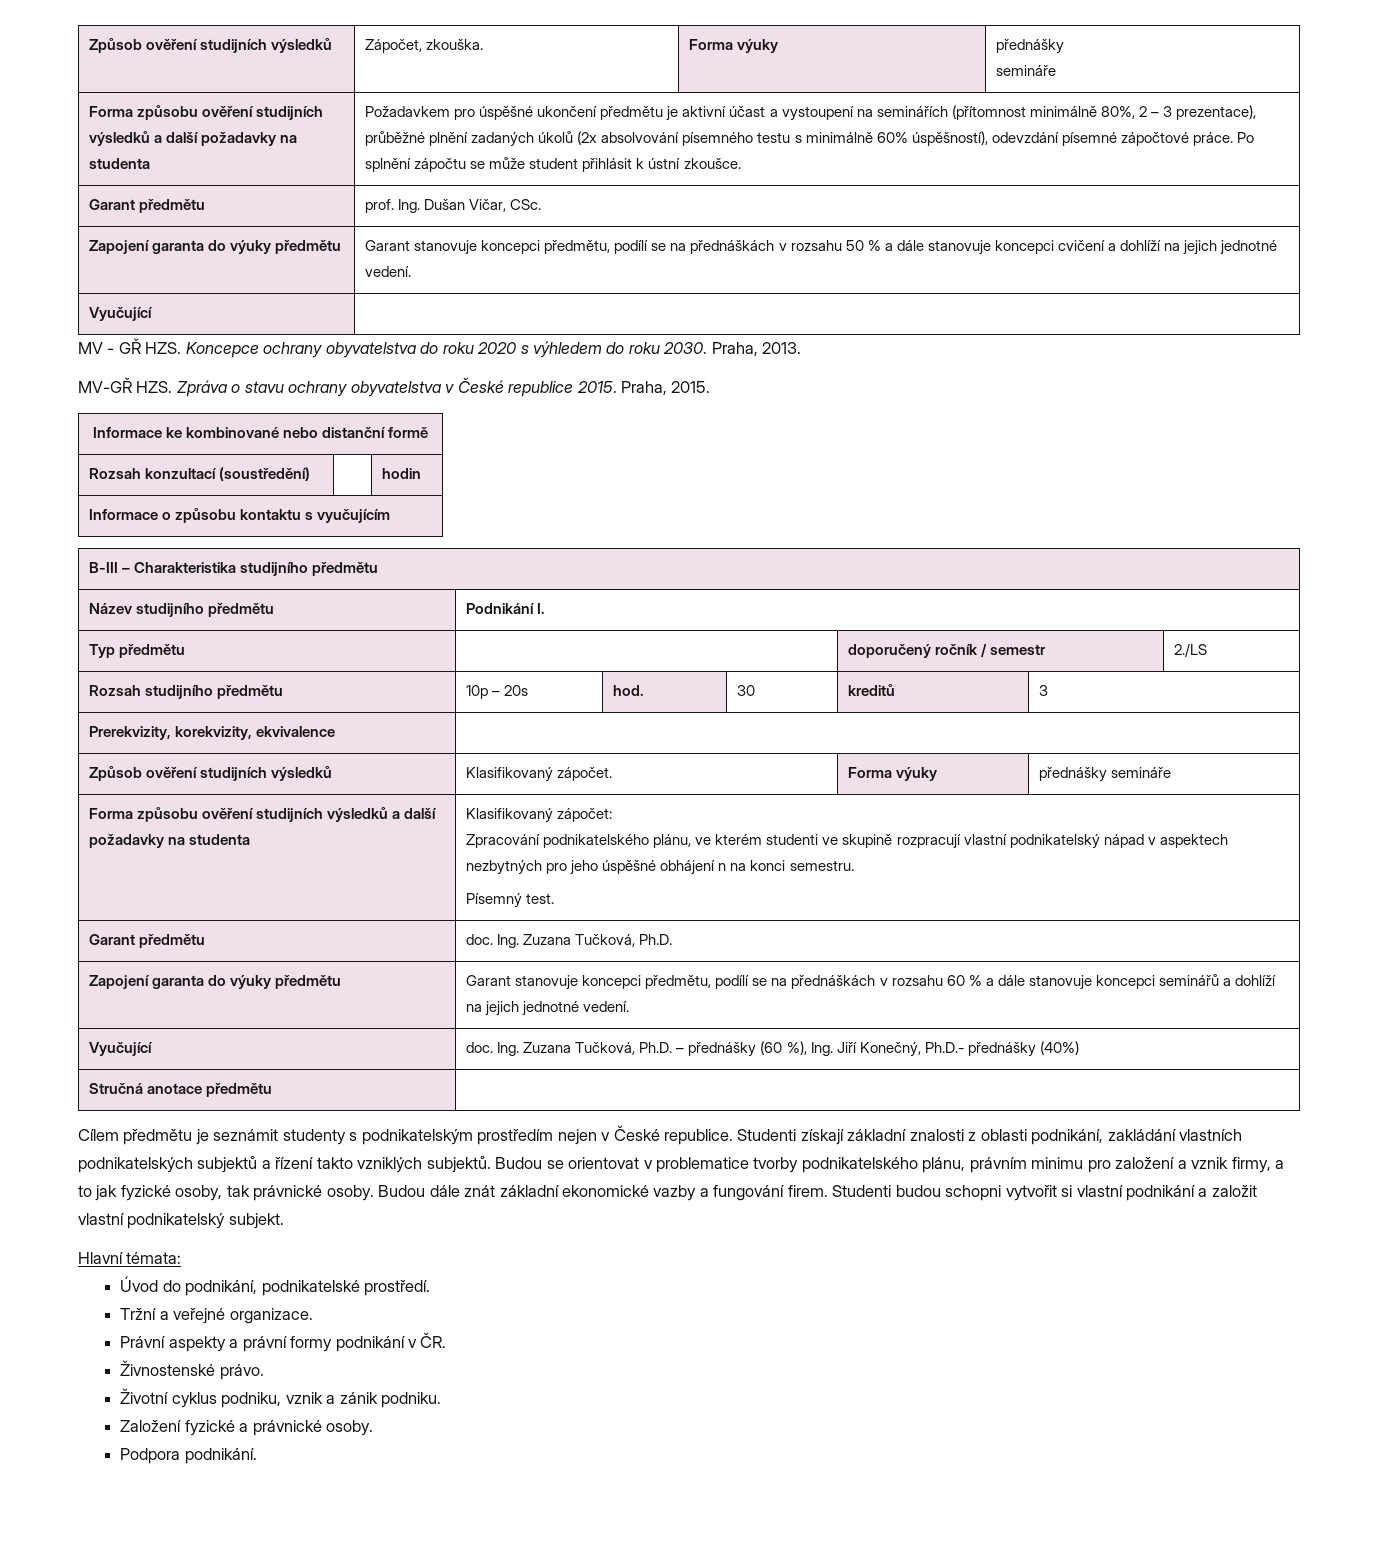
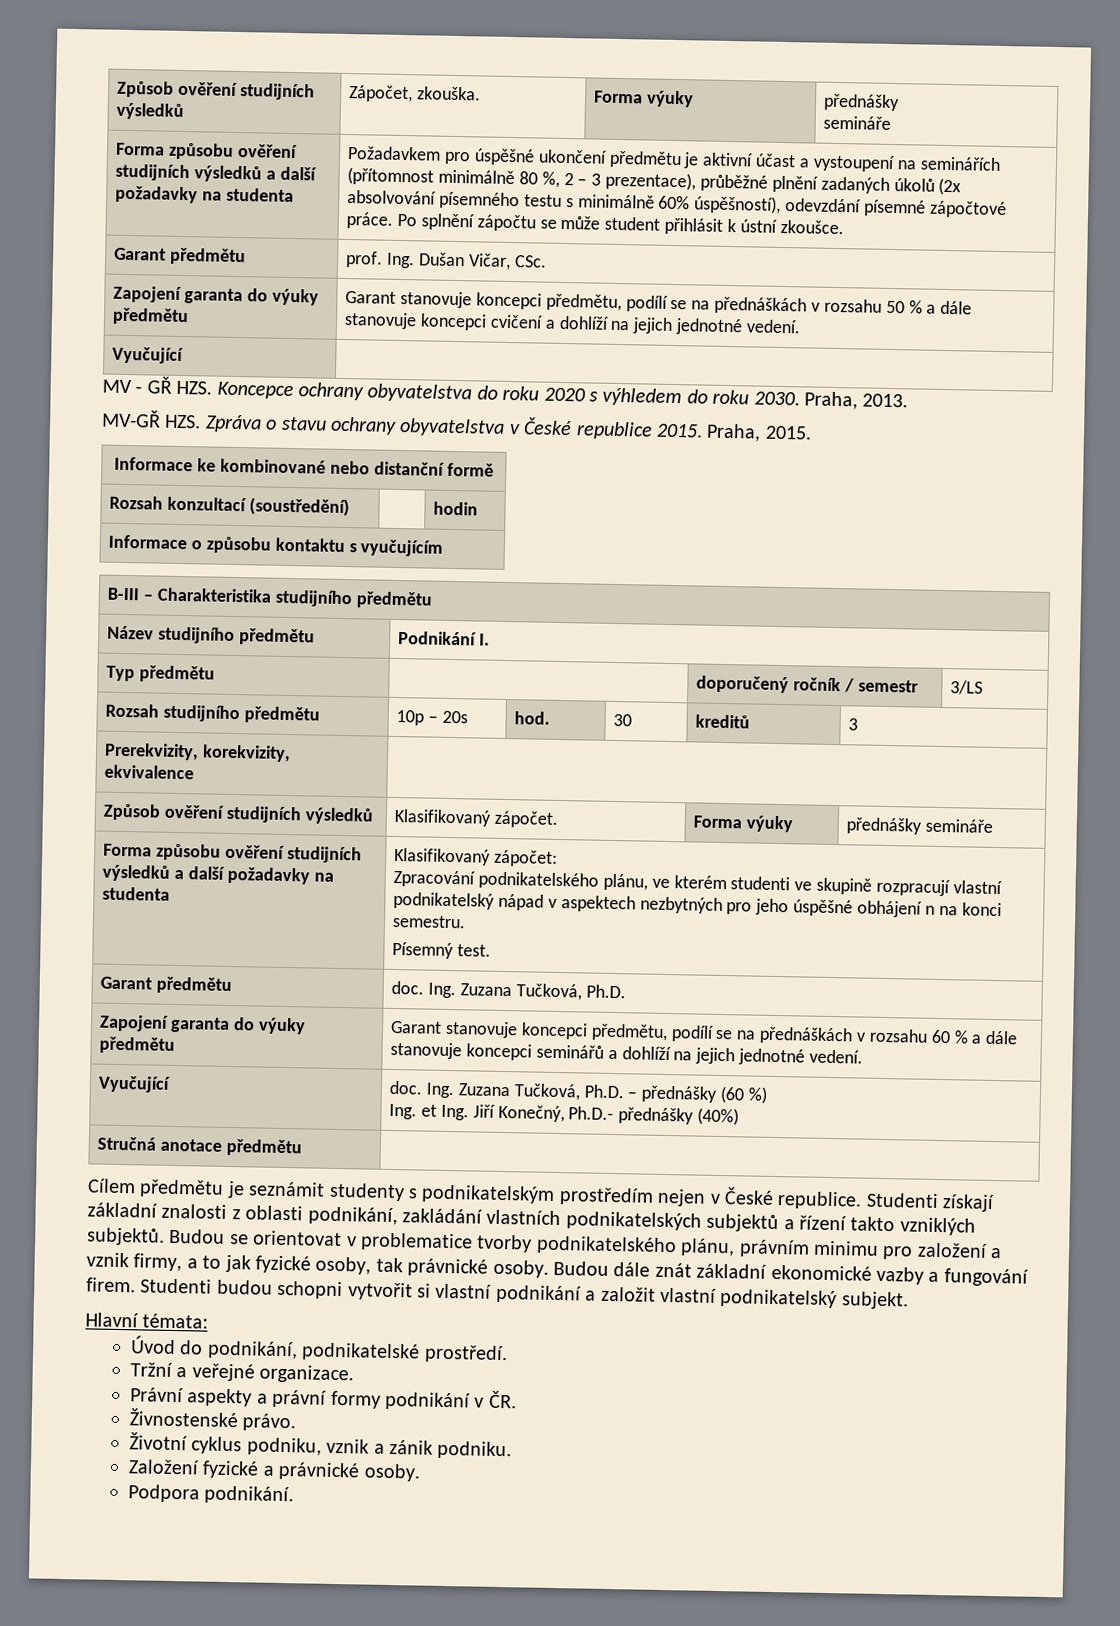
[1100,106,1135,119] 80%, -> [518,171,560,188] 80 %,
[1174,643,1208,657] 2./LS -> [950,680,984,695] 3/LS
[786,1041,807,1055] %), -> [747,1086,768,1104] [389,1103,437,1120] %) // Ing. et

